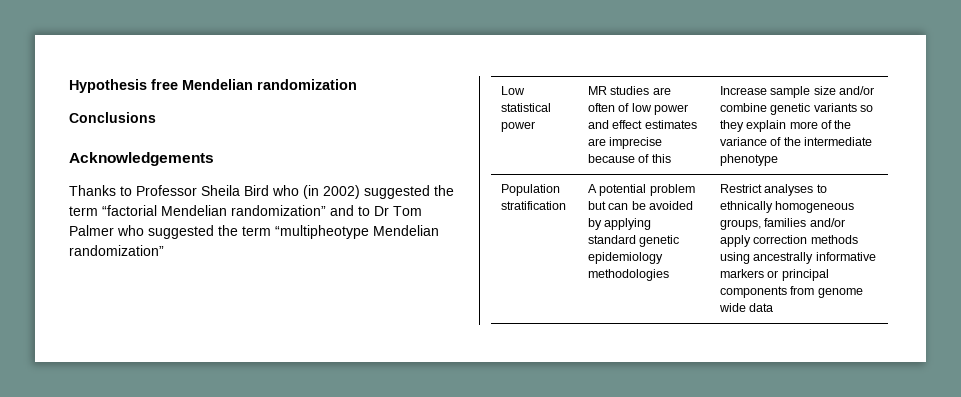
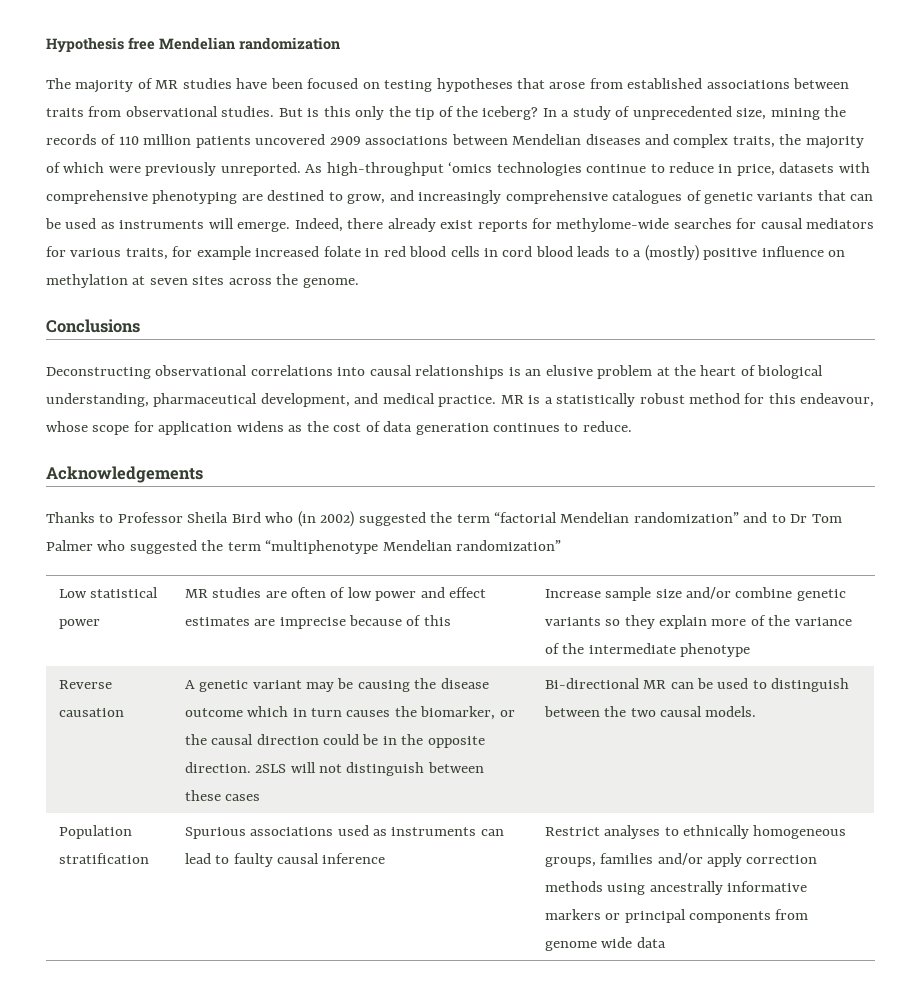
[69,112,156,123] Conclusions -> [46,78,850,93] [46,106,847,120] [46,134,864,149] [46,162,870,176] [46,190,874,204] [45,218,875,232] [46,245,846,261] [46,274,359,288] [46,319,140,333] [46,365,824,379] [46,393,875,407] [46,421,632,435] The majority of MR studies have been focused on testing hypotheses that arose from established associations between traits from observational studies. But is this only the tip of the iceberg? In a study of unprecedented size, mining the records of 110 million patients uncovered 2909 associations between Mendelian diseases and complex traits, the majority of which were previously unreported. As high-throughput ‘omics technologies continue to reduce in price, datasets with comprehensive phenotyping are destined to grow, and increasingly comprehensive catalogues of genetic variants that can be used as instruments will emerge. Indeed, there already exist reports for methylome-wide searches for causal mediators for various traits, for example increased folate in red blood cells in cord blood leads to a (mostly) positive influence on methylation at seven sites across the genome. // Conclusions // Deconstructing observational correlations into causal relationships is an elusive problem at the heart of biological understanding, pharmaceutical development, and medical practice. MR is a statistically robust method for this endeavour, whose scope for application widens as the cost of data generation continues to reduce.
[275,225,369,239] “multipheotype -> [265,540,379,554] “multiphenotype
[500,184,560,196] [500,201,566,210] [587,184,695,196] [587,201,694,210] [587,218,652,230] [587,235,680,247] [587,252,663,264] [587,269,669,281] Population stratification | A potential problem but can be avoided by applying standard genetic epidemiology methodologies -> [58,680,112,689] [58,708,124,717] [184,678,489,692] [184,706,515,720] [184,734,485,748] [184,762,484,776] [184,790,261,801] [544,678,850,692] [543,706,757,717] [58,825,132,839] [58,853,149,864] [184,825,504,839] [184,853,386,867] Reverse causation | A genetic variant may be causing the disease outcome which in turn causes the biomarker, or the causal direction could be in the opposite direction. 2SLS will not distinguish between these cases | Bi-directional MR can be used to distinguish between the two causal models. // Population stratification | Spurious associations used as instruments can lead to faulty causal inference

